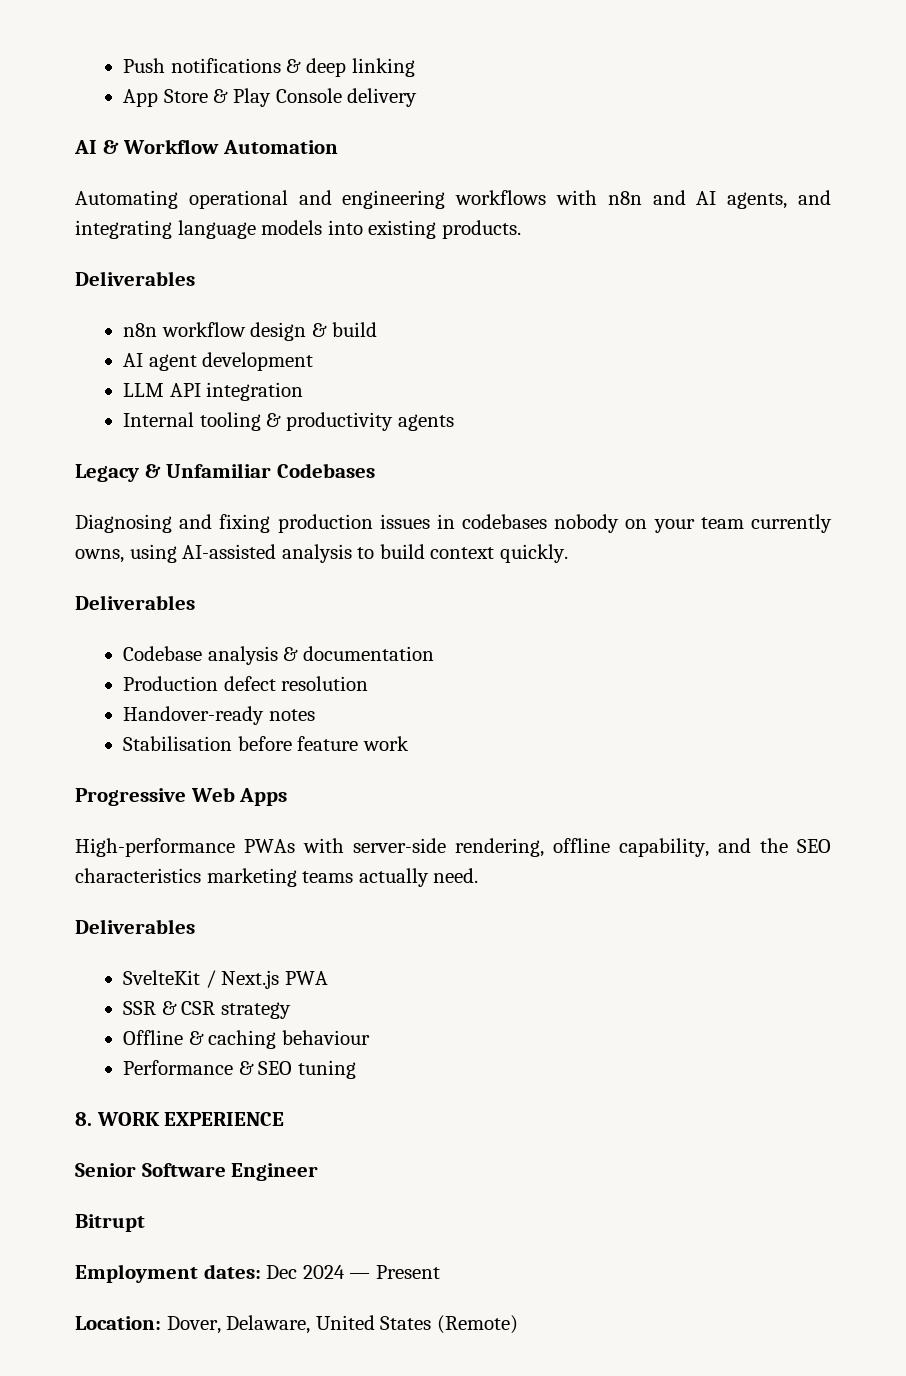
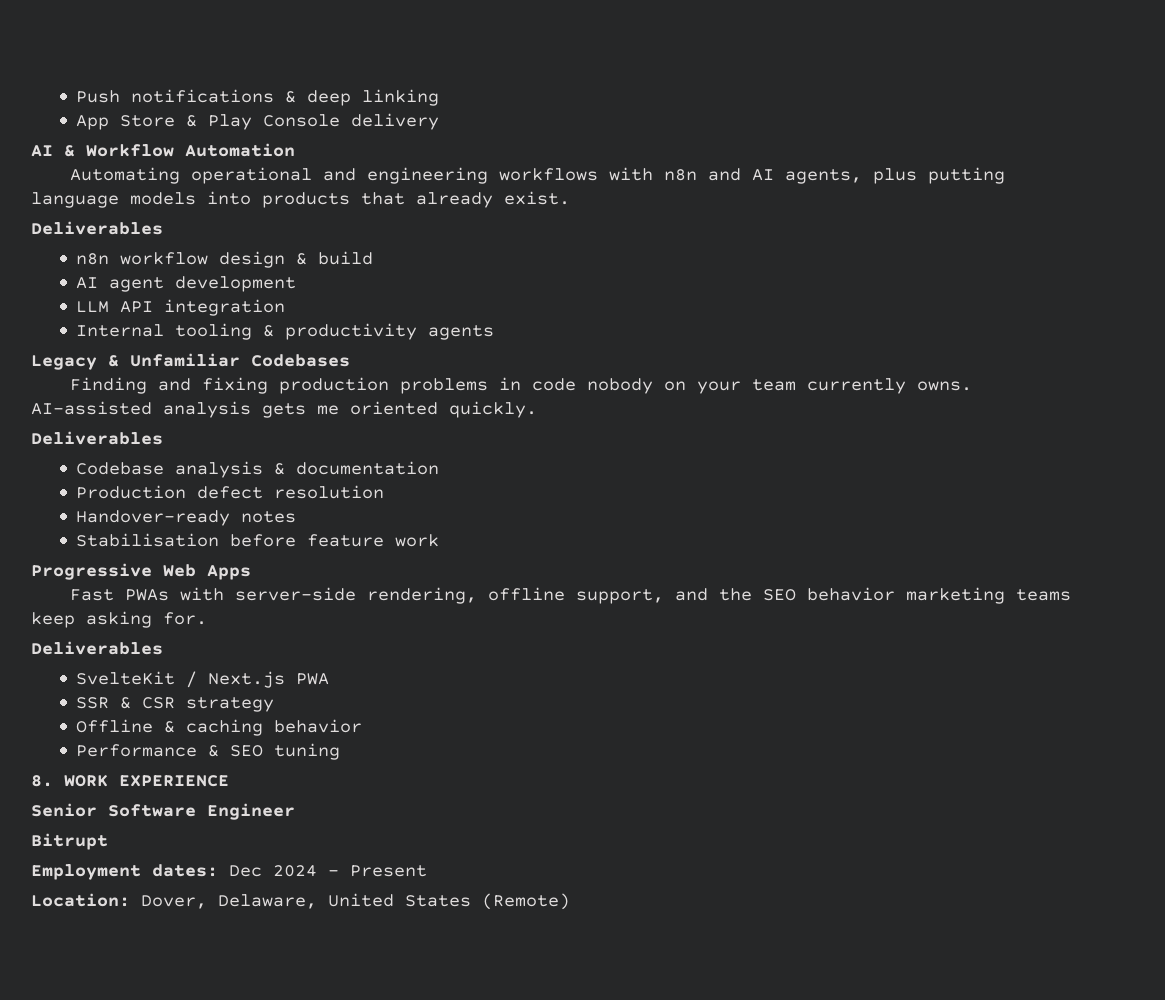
[797,190,831,205] [75,220,172,239] and integrating -> [872,167,1005,184] plus putting
[368,220,521,239] existing products. -> [262,191,570,208] products that already exist.
[75,514,172,533] Diagnosing -> [69,377,147,394] Finding
[379,514,548,529] issues in codebases -> [399,377,576,394] problems in code
[75,544,495,563] owns, using AI-assisted analysis to build context -> [916,381,972,391] [31,401,438,418] owns. AI-assisted analysis gets me oriented
[75,838,235,857] High-performance -> [69,589,114,601] Fast
[619,838,709,857] capability, -> [575,589,664,604] support,
[75,868,201,883] characteristics -> [806,587,895,601] behavior
[358,868,479,887] actually need. -> [31,611,207,628] keep asking for.
[281,1030,370,1045] behaviour -> [274,719,363,733] behavior
[349,1273,371,1279] — -> [328,870,339,876] –

